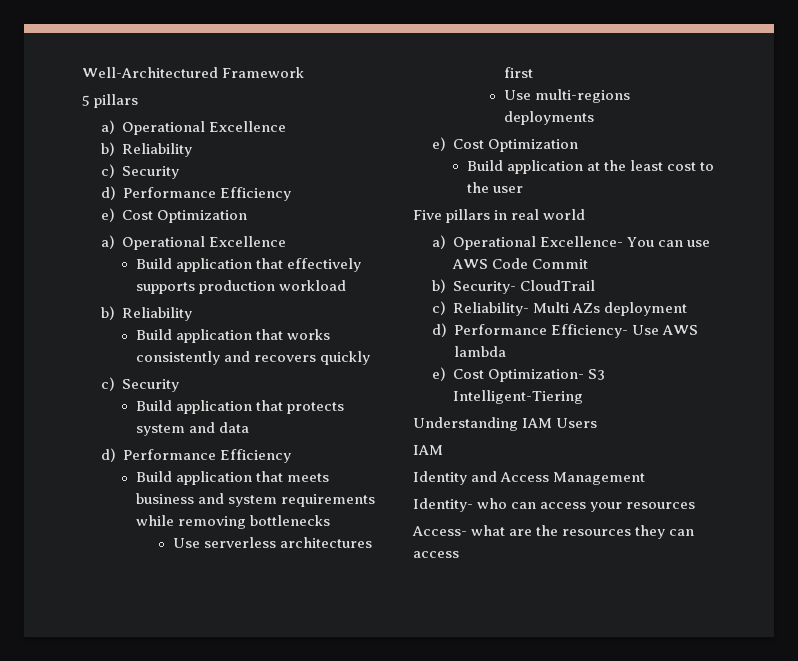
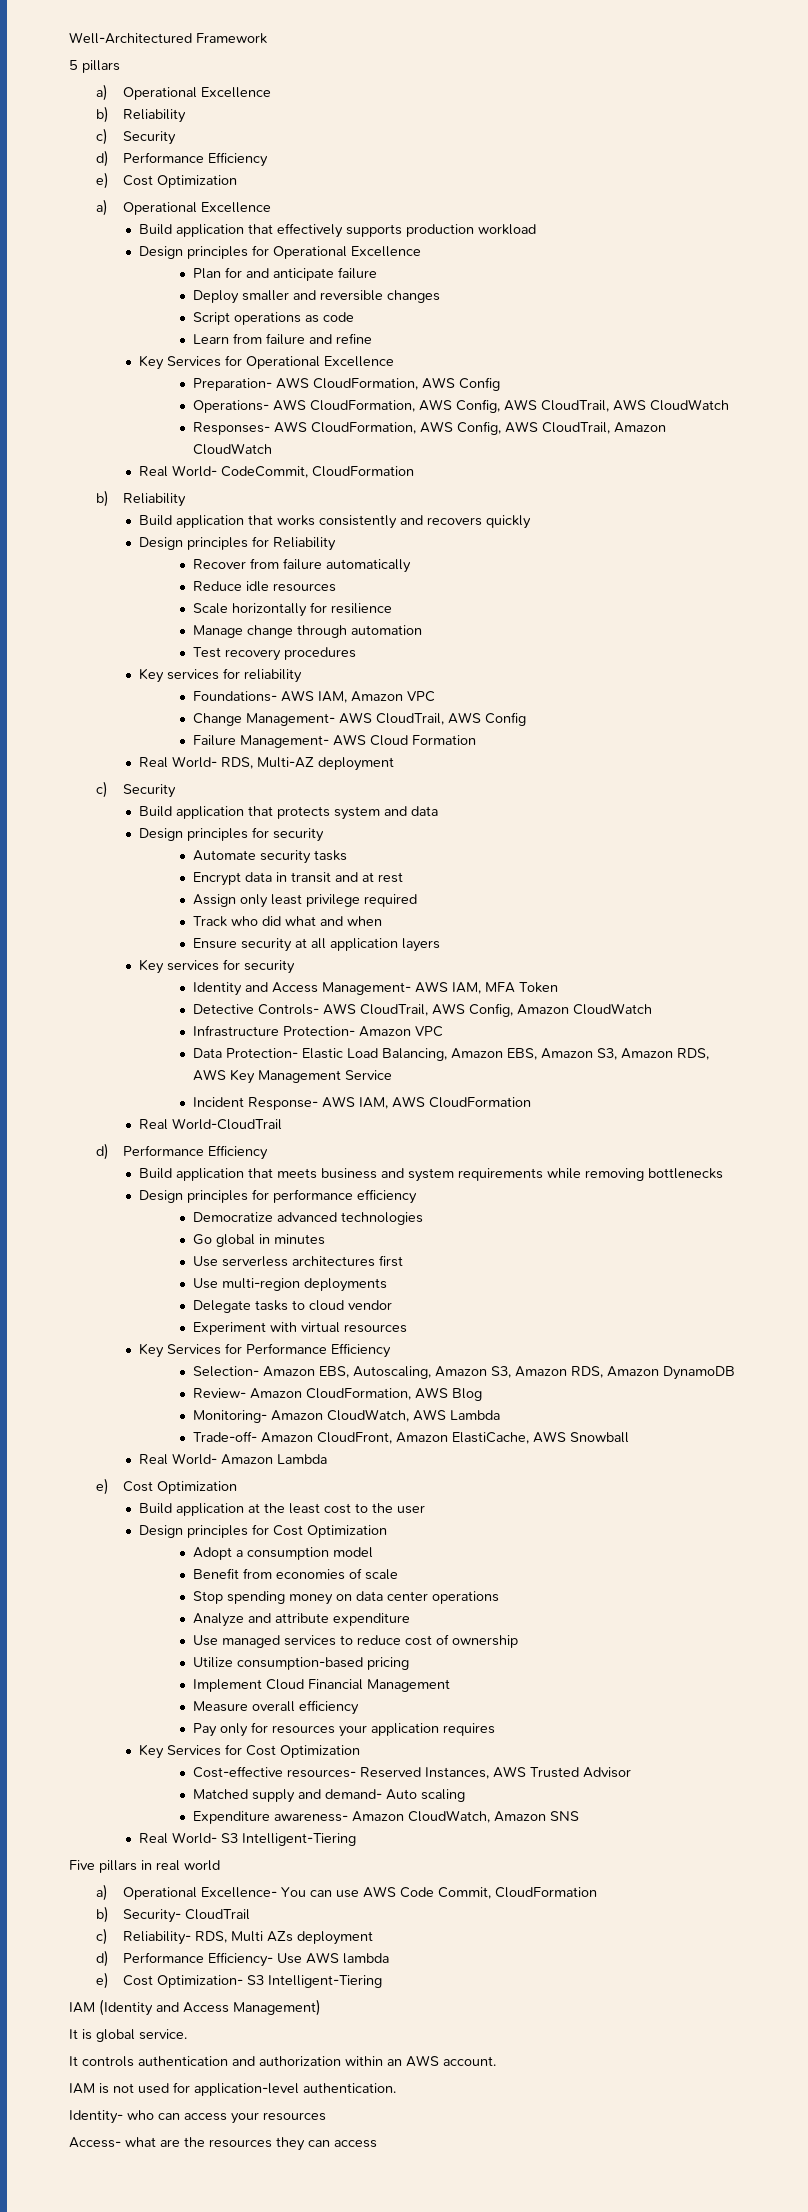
(346, 285) none -> [139,245,422,259] [193,267,378,281] [193,290,441,304] [193,312,355,325] [193,333,373,345] [139,355,395,370] [193,377,501,391] [193,399,730,413] [193,421,667,435] [193,443,273,455] [139,465,415,478] // Design principles for Operational Excellence // Plan for and anticipate failure // Deploy smaller and reversible changes // Script operations as code // Learn from failure and refine // Key Services for Operational Excellence // Preparation- AWS CloudFormation, AWS Config // Operations- AWS CloudFormation, AWS Config, AWS CloudTrail, AWS CloudWatch // Responses- AWS CloudFormation, AWS Config, AWS CloudTrail, Amazon CloudWatch // Real World- CodeCommit, CloudFormation
(370, 358) none -> [139,536,337,551] [193,558,412,573] [193,581,337,592] [193,602,393,617] [193,625,423,638] [193,647,357,661] [139,668,303,683] [193,690,436,703] [193,712,527,726] [193,734,477,748] [139,756,395,771] // Design principles for Reliability // Recover from failure automatically // Reduce idle resources // Scale horizontally for resilience // Manage change through automation // Test recovery procedures // Key services for reliability // Foundations- AWS IAM, Amazon VPC // Change Management- AWS CloudTrail, AWS Config // Failure Management- AWS Cloud Formation // Real World- RDS, Multi-AZ deployment
(249, 427) none -> [139,827,325,842] [193,850,348,864] [193,872,404,886] [193,894,418,908] [193,916,383,927] [193,938,441,952] [139,959,296,974] [193,981,559,996] [193,1003,653,1017] [193,1025,444,1037] [193,1048,710,1061] [193,1069,393,1084] [193,1096,532,1110] [139,1118,283,1130] // Design principles for security // Automate security tasks // Encrypt data in transit and at rest // Assign only least privilege required // Track who did what and when // Ensure security at all application layers // Key services for security // Identity and Access Management- AWS IAM, MFA Token // Detective Controls- AWS CloudTrail, AWS Config, Amazon CloudWatch // Infrastructure Protection- Amazon VPC // Data Protection- Elastic Load Balancing, Amazon EBS, Amazon S3, Amazon RDS, AWS Key Management Service // Incident Response- AWS IAM, AWS CloudFormation // Real World-CloudTrail
(330, 520) none -> [139,1189,418,1204] [193,1212,424,1225] [193,1234,326,1247] // Design principles for performance efficiency // Democratize advanced technologies // Go global in minutes
[535,89,631,103] multi-regions -> [222,1278,301,1291] multi-region
(594, 118) none -> [193,1300,393,1313] [193,1322,408,1335] [139,1343,392,1358] [193,1366,736,1380] [193,1387,483,1401] [193,1409,501,1423] [193,1431,630,1444] [139,1453,328,1465] // Delegate tasks to cloud vendor // Experiment with virtual resources // Key Services for Performance Efficiency // Selection- Amazon EBS, Autoscaling, Amazon S3, Amazon RDS, Amazon DynamoDB // Review- Amazon CloudFormation, AWS Blog // Monitoring- Amazon CloudWatch, AWS Lambda // Trade-off- Amazon CloudFront, Amazon ElastiCache, AWS Snowball // Real World- Amazon Lambda
(523, 189) none -> [139,1524,388,1538] [193,1547,374,1560] [193,1568,399,1580] [193,1591,500,1605] [193,1613,411,1627] [193,1634,519,1648] [193,1657,410,1670] [193,1679,451,1692] [193,1700,360,1715] [193,1722,496,1737] [139,1744,361,1759] [193,1766,632,1779] [193,1789,466,1803] [193,1810,580,1824] [139,1832,357,1846] // Design principles for Cost Optimization // Adopt a consumption model // Benefit from economies of scale // Stop spending money on data center operations // Analyze and attribute expenditure // Use managed services to reduce cost of ownership // Utilize consumption-based pricing // Implement Cloud Financial Management // Measure overall efficiency // Pay only for resources your application requires // Key Services for Cost Optimization // Cost-effective resources- Reserved Instances, AWS Trusted Advisor // Matched supply and demand- Auto scaling // Expenditure awareness- Amazon CloudWatch, Amazon SNS // Real World- S3 Intelligent-Tiering
[532,259,589,269] Commit -> [438,1887,598,1899] Commit, CloudFormation
(530, 309) none -> [195,1931,228,1943] RDS,
[413,417,598,431] [413,445,443,455] [413,471,646,485] Understanding IAM Users // IAM // Identity and Access Management -> [69,1999,321,2016] [69,2029,187,2042] [69,2055,496,2067] [69,2082,396,2096] IAM (Identity and Access Management) // It is global service. // It controls authentication and authorization within an AWS account. // IAM is not used for application-level authentication.

